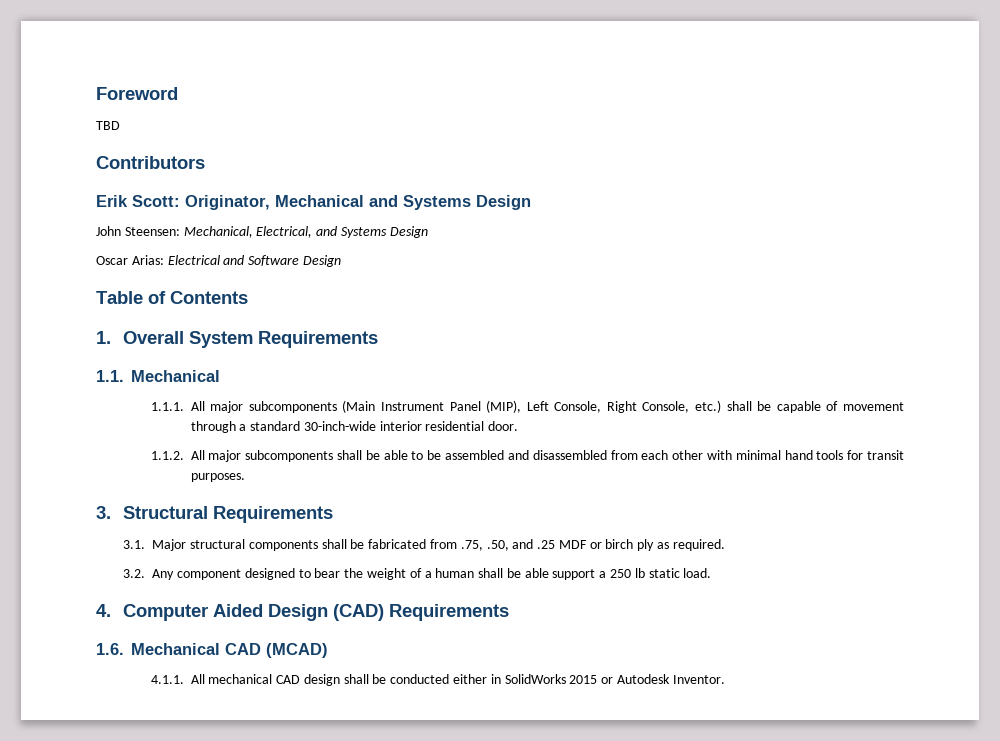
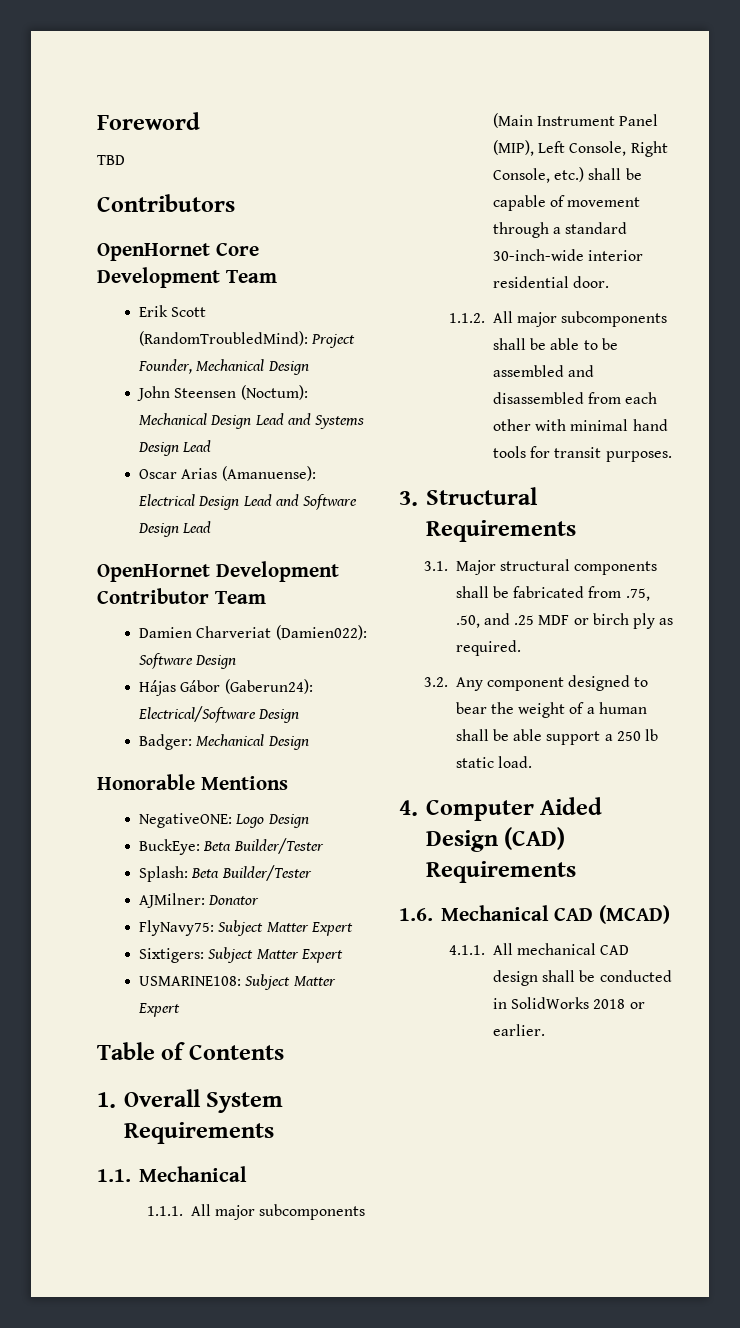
[96,195,531,210] [96,226,428,238] [96,255,341,267] Erik Scott: Originator, Mechanical and Systems Design // John Steensen: Mechanical, Electrical, and Systems Design // Oscar Arias: Electrical and Software Design -> [97,243,259,261] [97,267,277,288] [139,305,207,317] [139,331,356,348] [138,359,309,375] [137,385,308,401] [139,413,364,429] [138,440,212,456] [139,466,316,481] [138,494,357,510] [138,521,212,537] [97,561,339,582] [97,588,266,604] [139,625,367,640] [139,653,237,669] [139,679,313,696] [138,706,300,723] [139,734,309,750] [97,774,288,790] [139,813,309,828] [139,838,324,855] [139,865,312,882] [139,893,260,908] [139,920,353,936] [139,947,343,963] [139,974,336,990] [138,1003,181,1017] OpenHornet Core Development Team // Erik Scott (RandomTroubledMind): Project Founder, Mechanical Design // John Steensen (Noctum): Mechanical Design Lead and Systems Design Lead // Oscar Arias (Amanuense): Electrical Design Lead and Software Design Lead // OpenHornet Development Contributor Team // Damien Charveriat (Damien022): Software Design // Hájas Gábor (Gaberun24): Electrical/Software Design // Badger: Mechanical Design // Honorable Mentions // NegativeONE: Logo Design // BuckEye: Beta Builder/Tester // Splash: Beta Builder/Tester // AJMilner: Donator // FlyNavy75: Subject Matter Expert // Sixtigers: Subject Matter Expert // USMARINE108: Subject Matter Expert
[453,674,488,684] either -> (672, 976) none
[569,674,725,684] 2015 or Autodesk Inventor. -> [593,999,645,1009] [493,1024,546,1036] 2018 or earlier.

